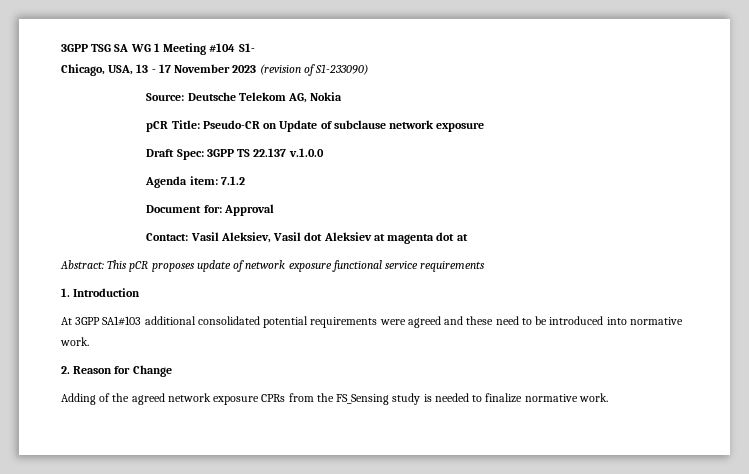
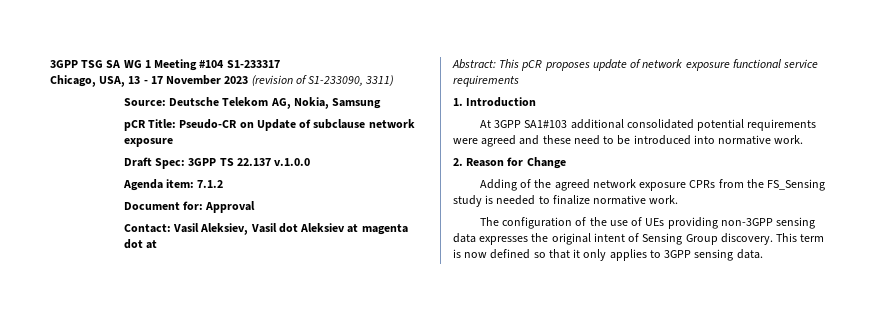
[238,43,255,52] S1- -> [226,60,280,68] S1-233317
[315,64,369,75] S1-233090) -> [308,75,395,86] S1-233090, 3311)
[310,92,343,101] Nokia -> [293,97,382,109] Nokia, Samsung
(608, 397) none -> [479,217,816,229] [453,233,825,245] [453,249,763,261] // The configuration of the use of UEs providing non-3GPP sensing data expresses the original intent of Sensing Group discovery. This term is now defined so that it only applies to 3GPP sensing data.

